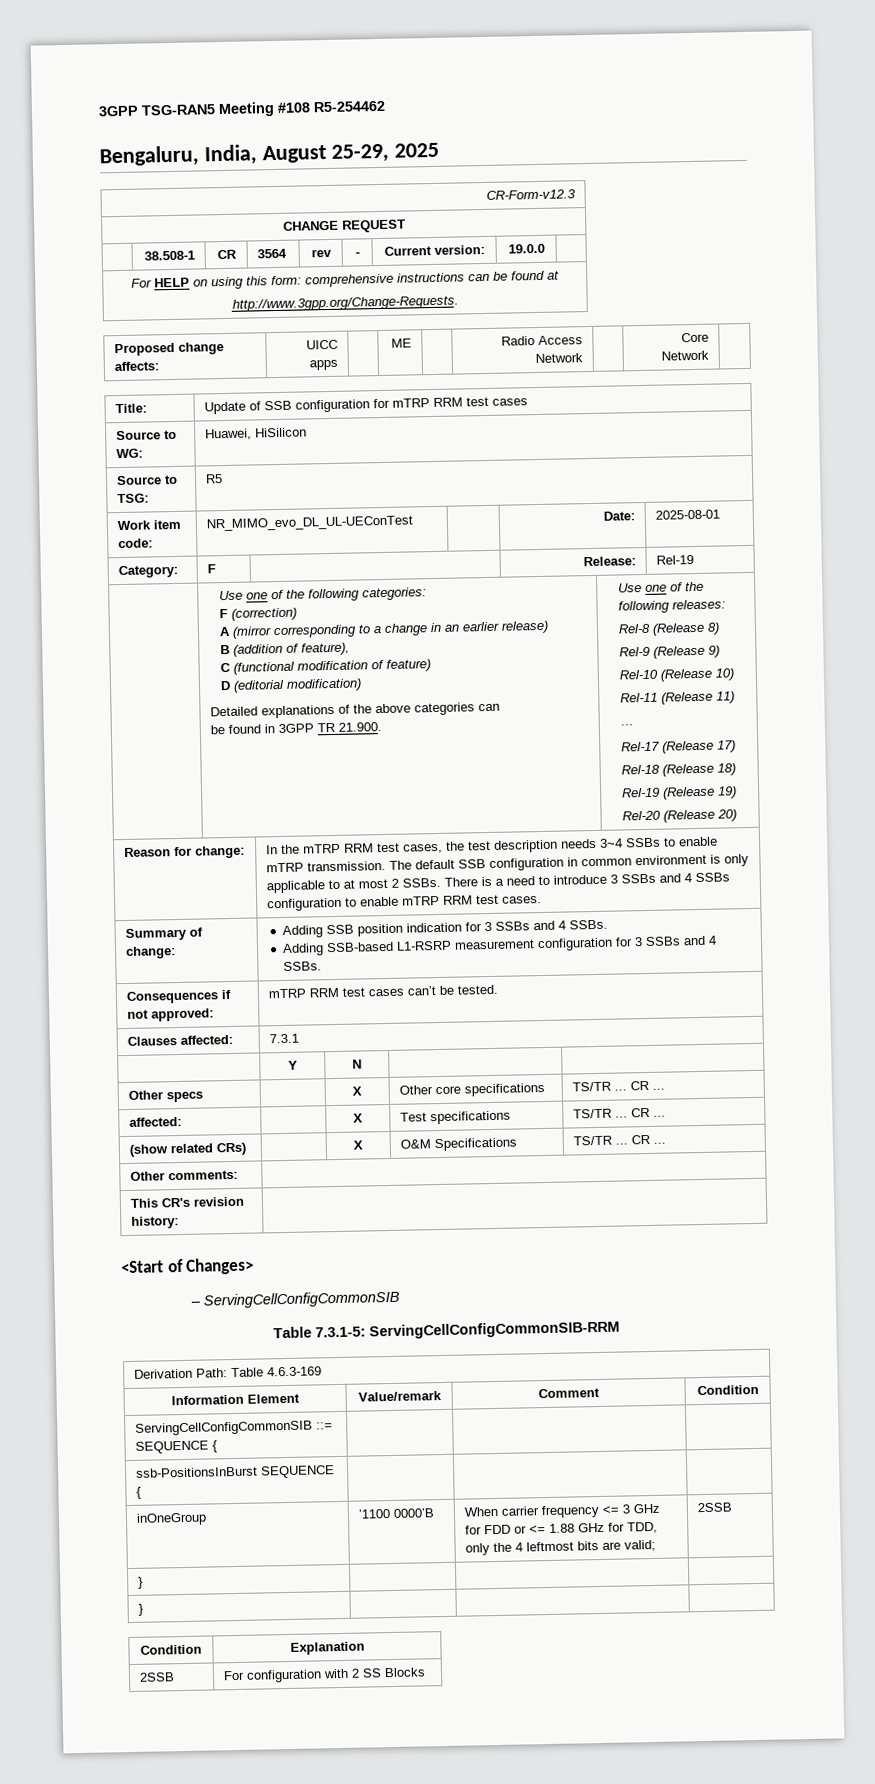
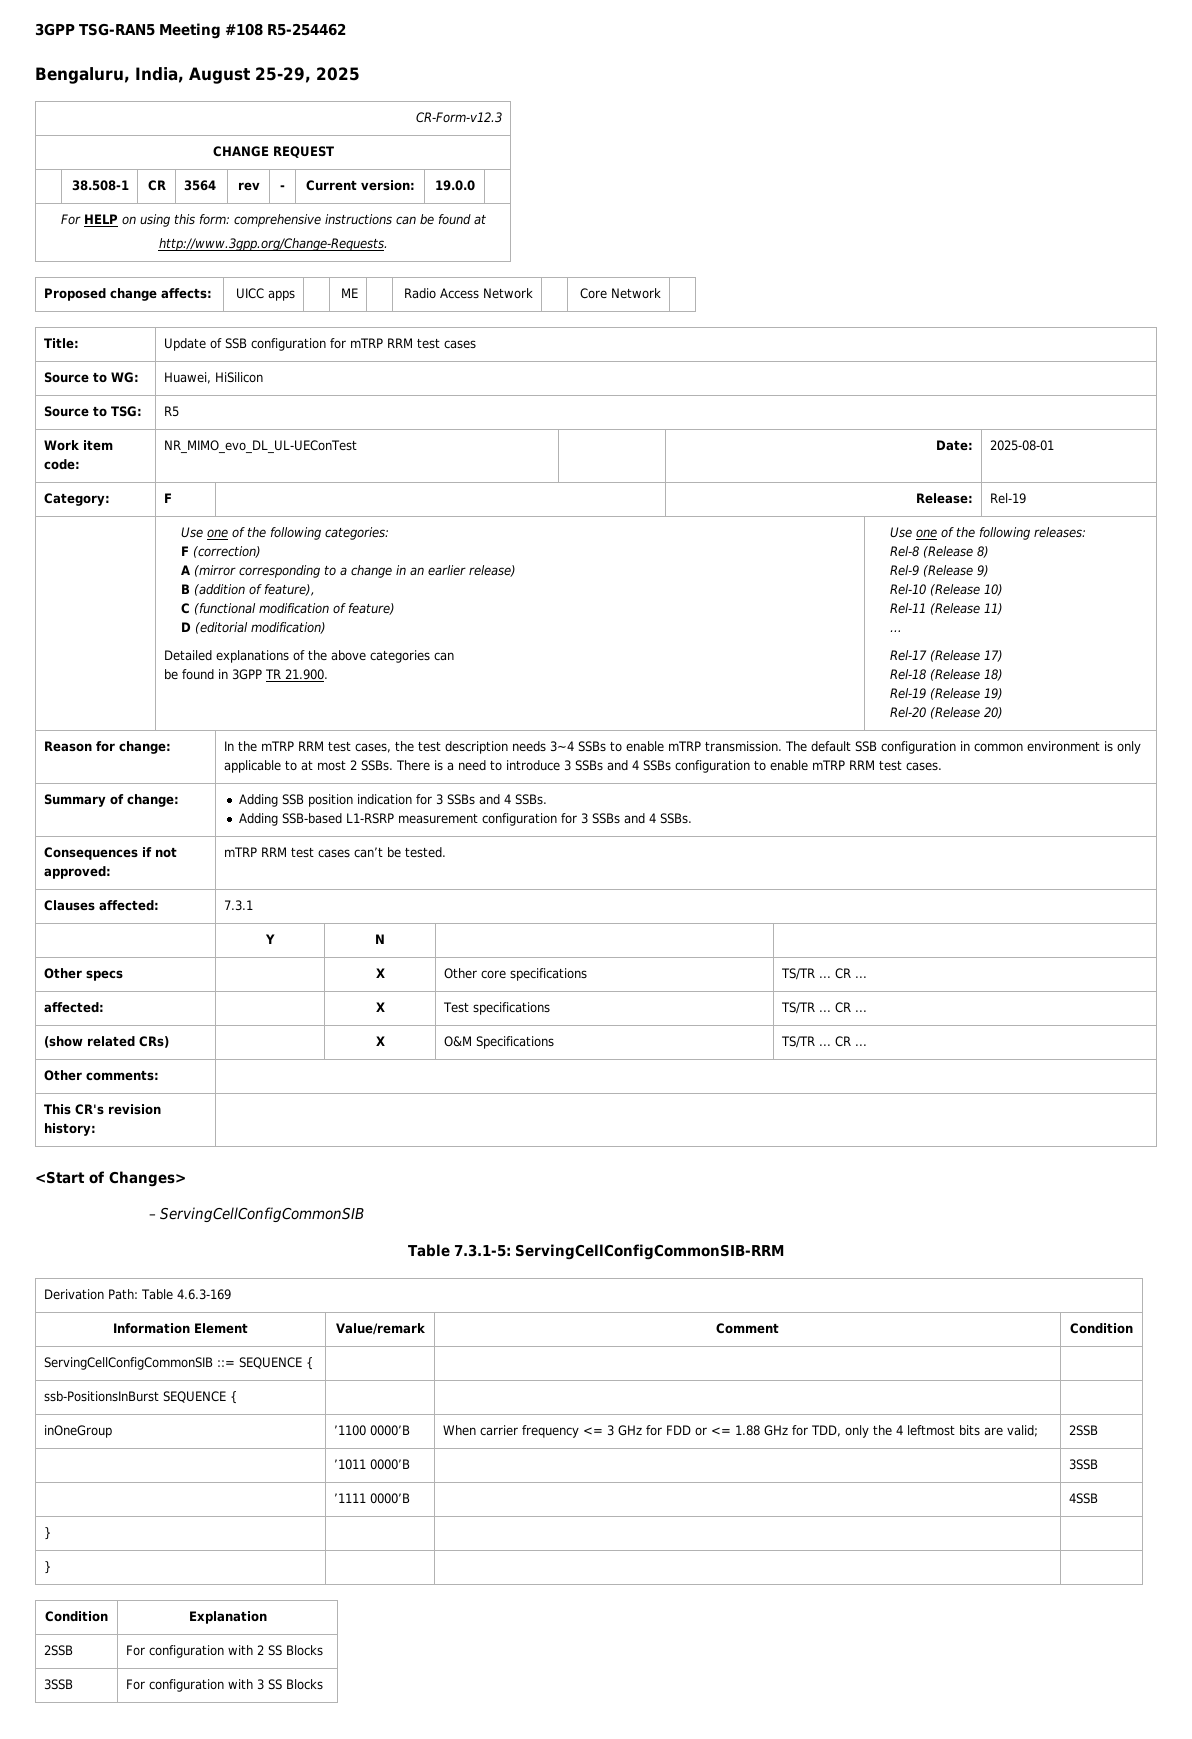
(733, 1507) none -> [334,1459,411,1470] [1069,1459,1099,1470] [334,1493,411,1504] [1069,1493,1099,1504] // | ’1011 0000’B | | 3SSB // | ’1111 0000’B | | 4SSB
(427, 1672) none -> [44,1679,74,1690] [126,1679,324,1692] // 3SSB | For configuration with 3 SS Blocks

